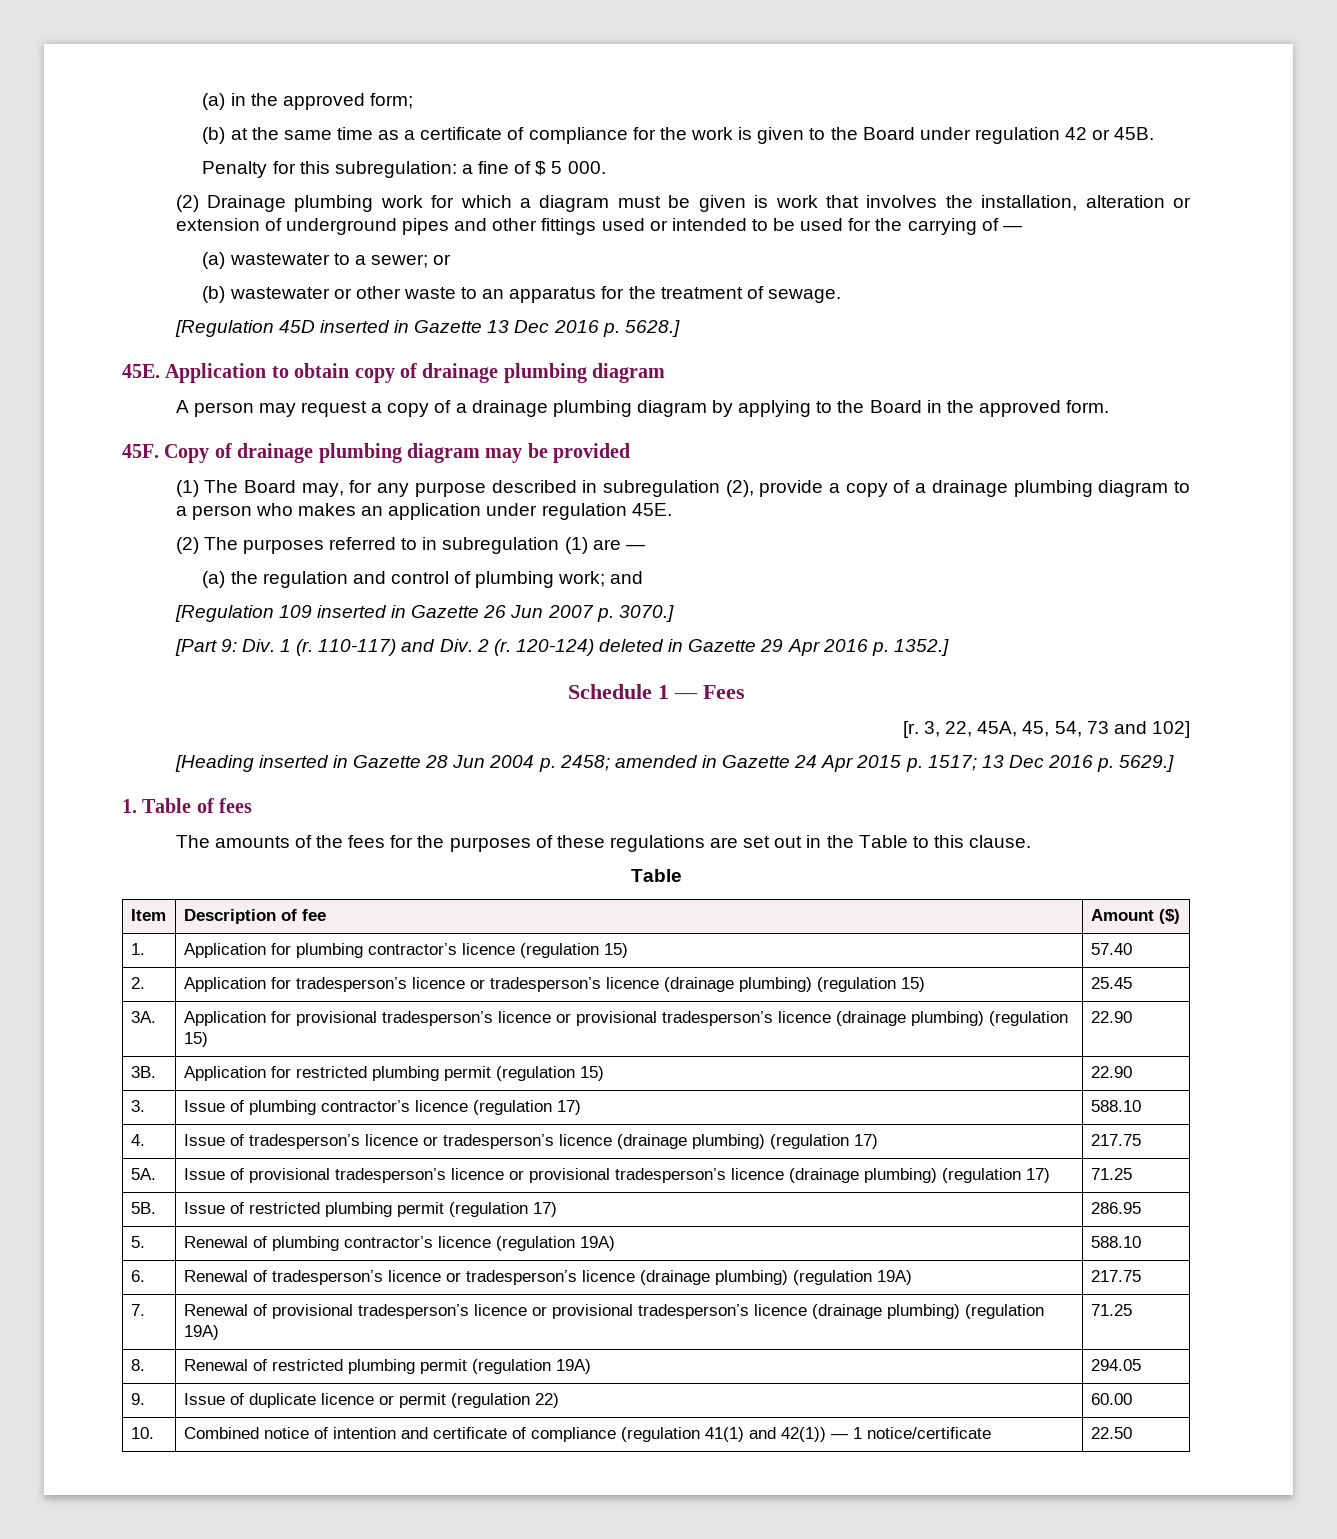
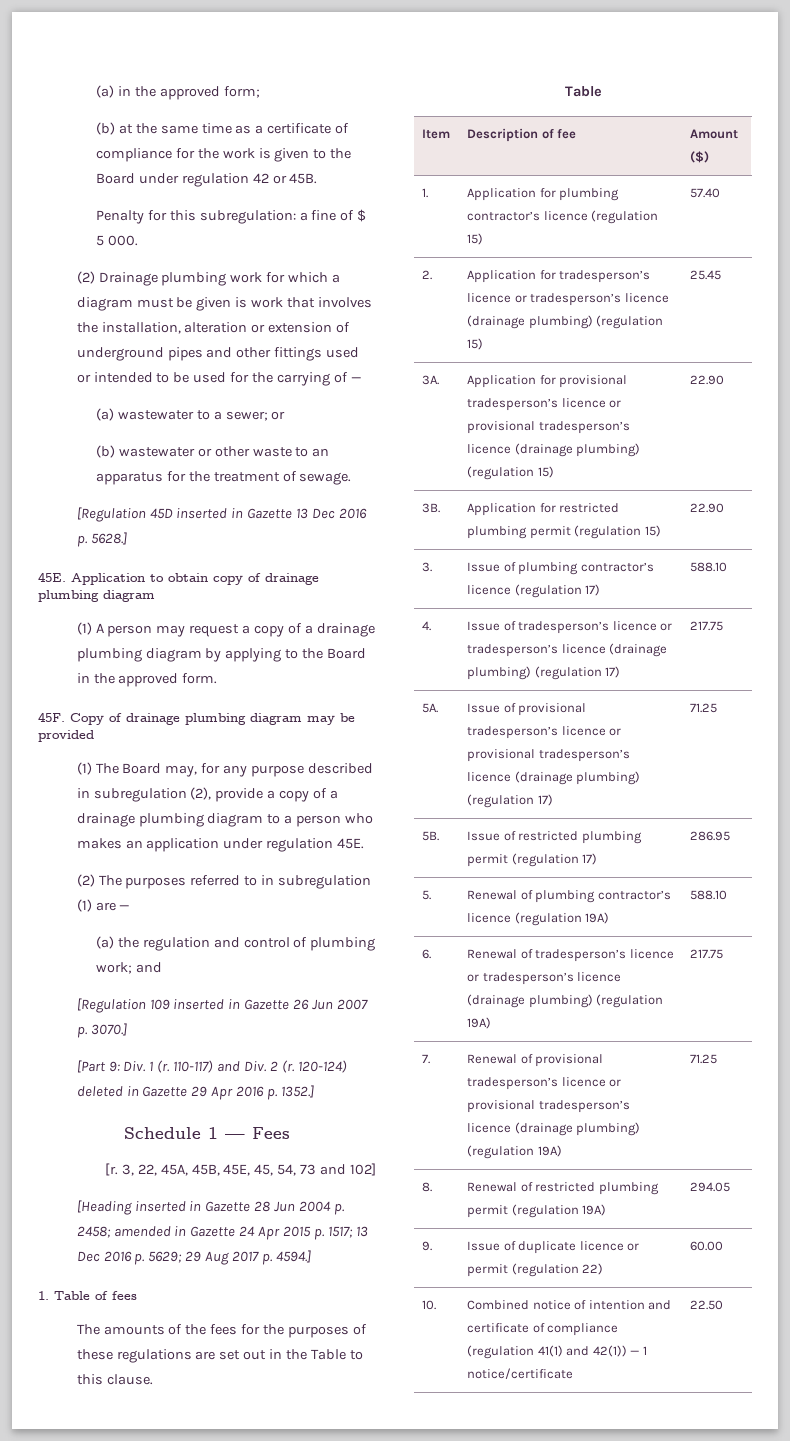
(666, 373) none -> [76,622,92,635] (1)
(1018, 729) none -> [191,1164,251,1176] 45B, 45E,
[1119,755,1175,772] 5629.] -> [148,1250,311,1265] 5629; 29 Aug 2017 p. 4594.]

